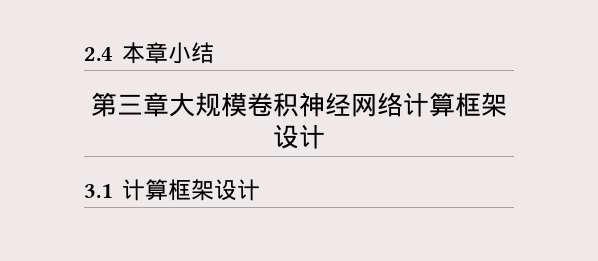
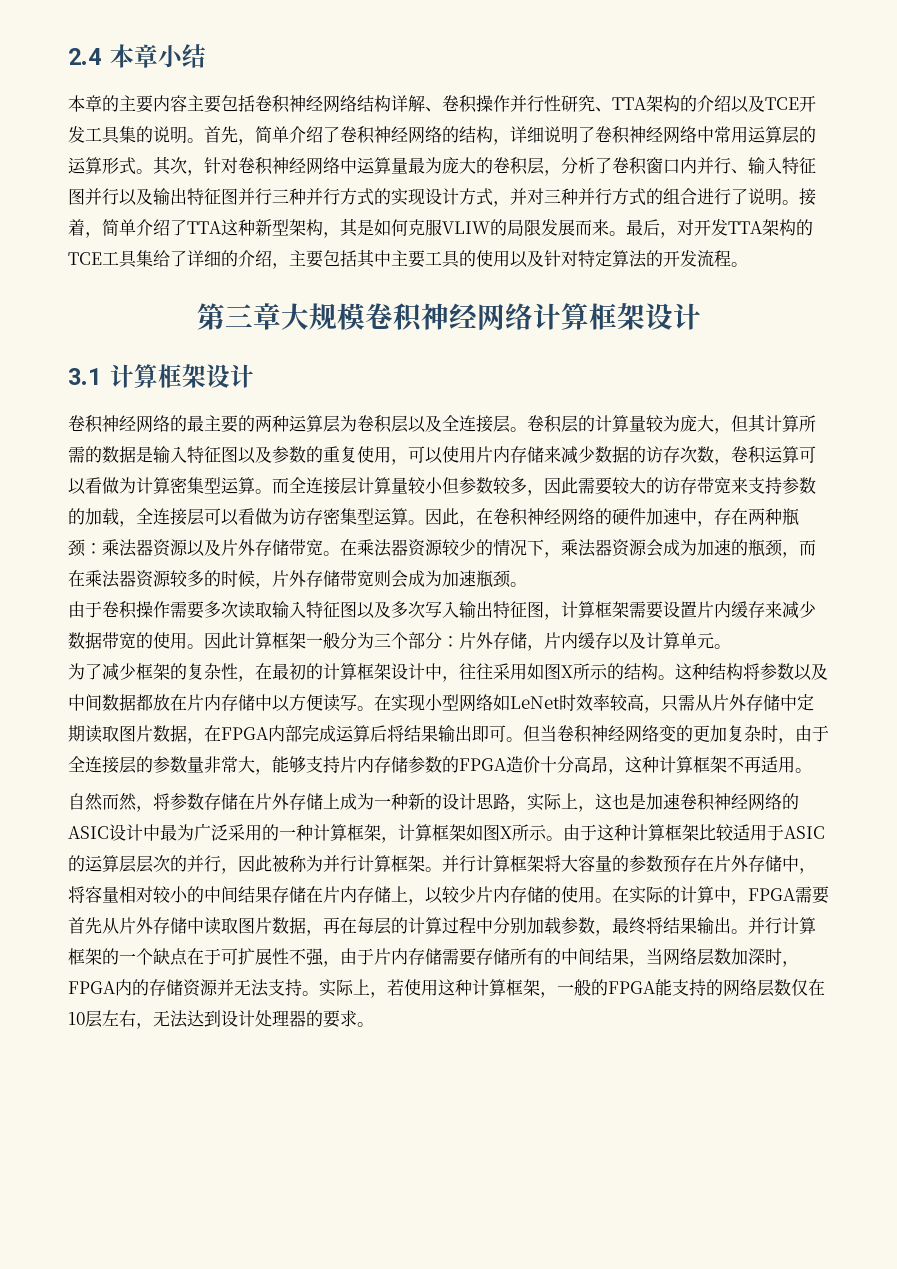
(214, 53) none -> [68,95,816,113] [68,126,816,145] [68,156,816,176] [68,188,816,207] [68,218,813,238] [68,249,748,269] // 本章的主要内容主要包括卷积神经网络结构详解、卷积操作并行性研究、TTA架构的介绍以及TCE开发工具集的说明。首先，简单介绍了卷积神经网络的结构，详细说明了卷积神经网络中常用运算层的运算形式。其次，针对卷积神经网络中运算量最为庞大的卷积层，分析了卷积窗口内并行、输入特征图并行以及输出特征图并行三种并行方式的实现设计方式，并对三种并行方式的组合进行了说明。接着，简单介绍了TTA这种新型架构，其是如何克服VLIW的局限发展而来。最后，对开发TTA架构的TCE工具集给了详细的介绍，主要包括其中主要工具的使用以及针对特定算法的开发流程。
(260, 190) none -> [68,414,816,434] [68,446,816,465] [68,477,816,496] [68,508,799,527] [68,539,816,558] [68,570,527,589] [68,601,816,620] [68,632,731,651] [68,663,828,682] [68,694,814,713] [68,725,829,744] [68,756,812,775] [68,793,799,812] [68,823,825,843] [68,855,816,874] [68,886,829,905] [68,917,816,936] [68,948,799,967] [68,979,825,998] [68,1010,374,1029] // 卷积神经网络的最主要的两种运算层为卷积层以及全连接层。卷积层的计算量较为庞大，但其计算所需的数据是输入特征图以及参数的重复使用，可以使用片内存储来减少数据的访存次数，卷积运算可以看做为计算密集型运算。而全连接层计算量较小但参数较多，因此需要较大的访存带宽来支持参数的加载，全连接层可以看做为访存密集型运算。因此，在卷积神经网络的硬件加速中，存在两种瓶颈：乘法器资源以及片外存储带宽。在乘法器资源较少的情况下，乘法器资源会成为加速的瓶颈，而在乘法器资源较多的时候，片外存储带宽则会成为加速瓶颈。 // 由于卷积操作需要多次读取输入特征图以及多次写入输出特征图，计算框架需要设置片内缓存来减少数据带宽的使用。因此计算框架一般分为三个部分：片外存储，片内缓存以及计算单元。 // 为了减少框架的复杂性，在最初的计算框架设计中，往往采用如图X所示的结构。这种结构将参数以及中间数据都放在片内存储中以方便读写。在实现小型网络如LeNet时效率较高，只需从片外存储中定期读取图片数据，在FPGA内部完成运算后将结果输出即可。但当卷积神经网络变的更加复杂时，由于全连接层的参数量非常大，能够支持片内存储参数的FPGA造价十分高昂，这种计算框架不再适用。 // 自然而然，将参数存储在片外存储上成为一种新的设计思路，实际上，这也是加速卷积神经网络的ASIC设计中最为广泛采用的一种计算框架，计算框架如图X所示。由于这种计算框架比较适用于ASIC的运算层层次的并行，因此被称为并行计算框架。并行计算框架将大容量的参数预存在片外存储中，将容量相对较小的中间结果存储在片内存储上，以较少片内存储的使用。在实际的计算中，FPGA需要首先从片外存储中读取图片数据，再在每层的计算过程中分别加载参数，最终将结果输出。并行计算框架的一个缺点在于可扩展性不强，由于片内存储需要存储所有的中间结果，当网络层数加深时，FPGA内的存储资源并无法支持。实际上，若使用这种计算框架，一般的FPGA能支持的网络层数仅在10层左右，无法达到设计处理器的要求。

